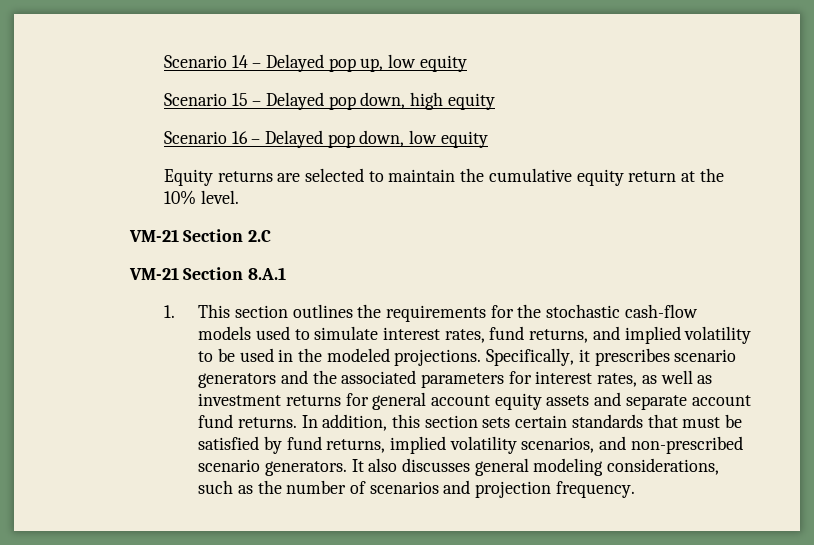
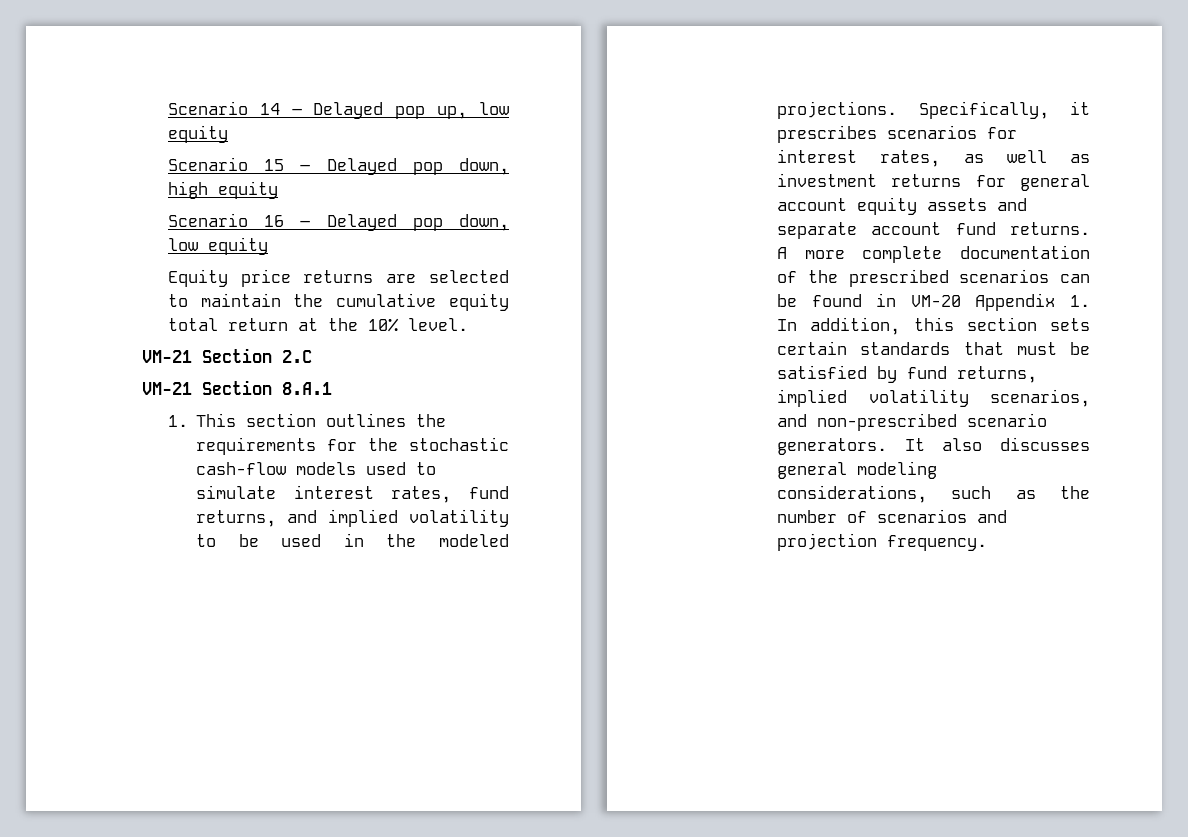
(213, 177) none -> [240,269,291,287] price
(624, 177) none -> [167,318,218,331] total
[674,349,737,362] [198,370,505,388] scenario generators and the associated parameters -> [887,125,978,139] scenarios
(297, 422) none -> [777,245,1090,263] [777,269,1090,287] [777,293,1090,311] A more complete documentation of the prescribed scenarios can be found in VM-20 Appendix 1.

